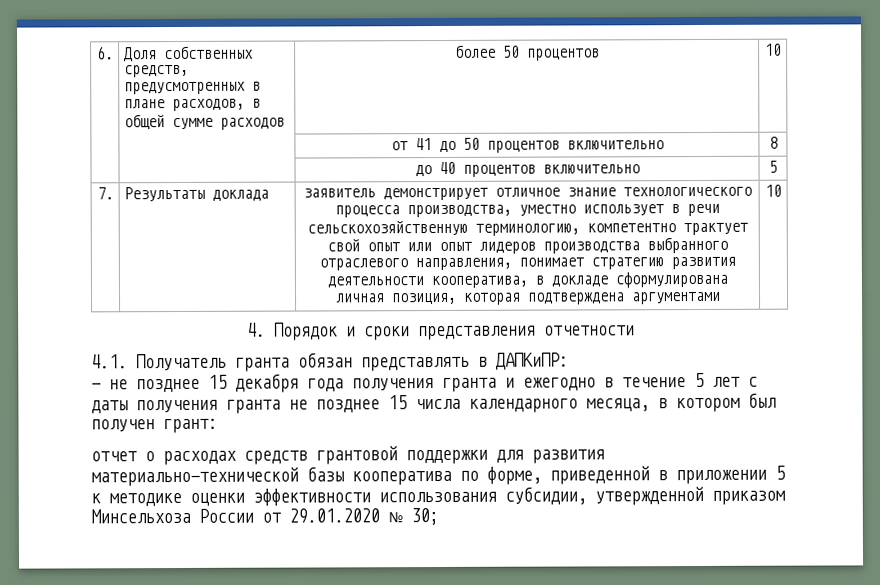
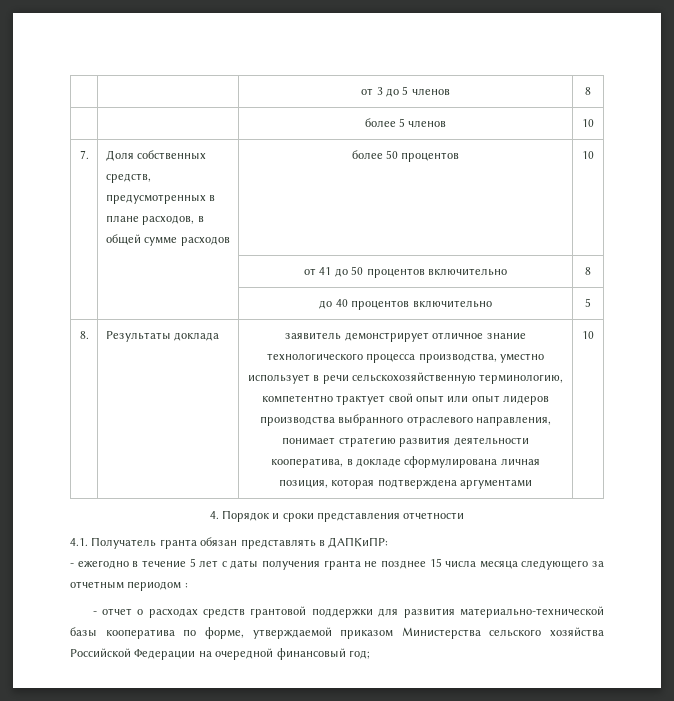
[96,46,114,60] 6. -> [361,86,450,97] [585,87,591,95] [364,118,447,128] [582,119,594,127] [79,150,89,159] | | от 3 до 5 членов | 8 // | | более 5 членов | 10 // 7.
[96,187,114,200] 7. -> [79,331,89,339] 8.
[109,373,515,393] не позднее 15 декабря года получения гранта и -> (74, 565) none
[469,392,776,413] [91,418,218,434] календарного месяца, в котором был получен грант: // -> [479,560,604,570] [70,581,188,591] [92,611,97,615] месяца следующего за отчетным периодом : // -
[550,465,785,485] [91,485,785,507] [91,508,439,526] приведенной в приложении 5 к методике оценки эффективности использования субсидии, утвержденной приказом Минсельхоза России от 29.01.2020 № 30; -> [252,627,604,639] [70,648,370,660] утверждаемой приказом Министерства сельского хозяйства Российской Федерации на очередной финансовый год;

